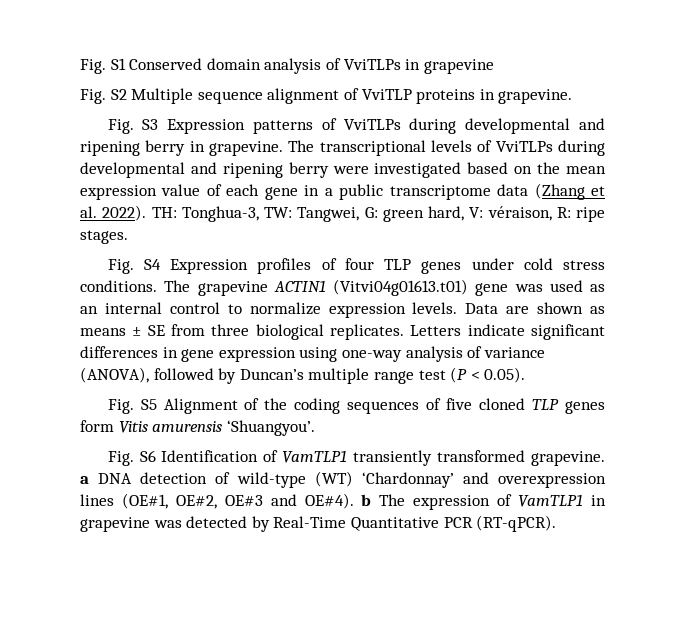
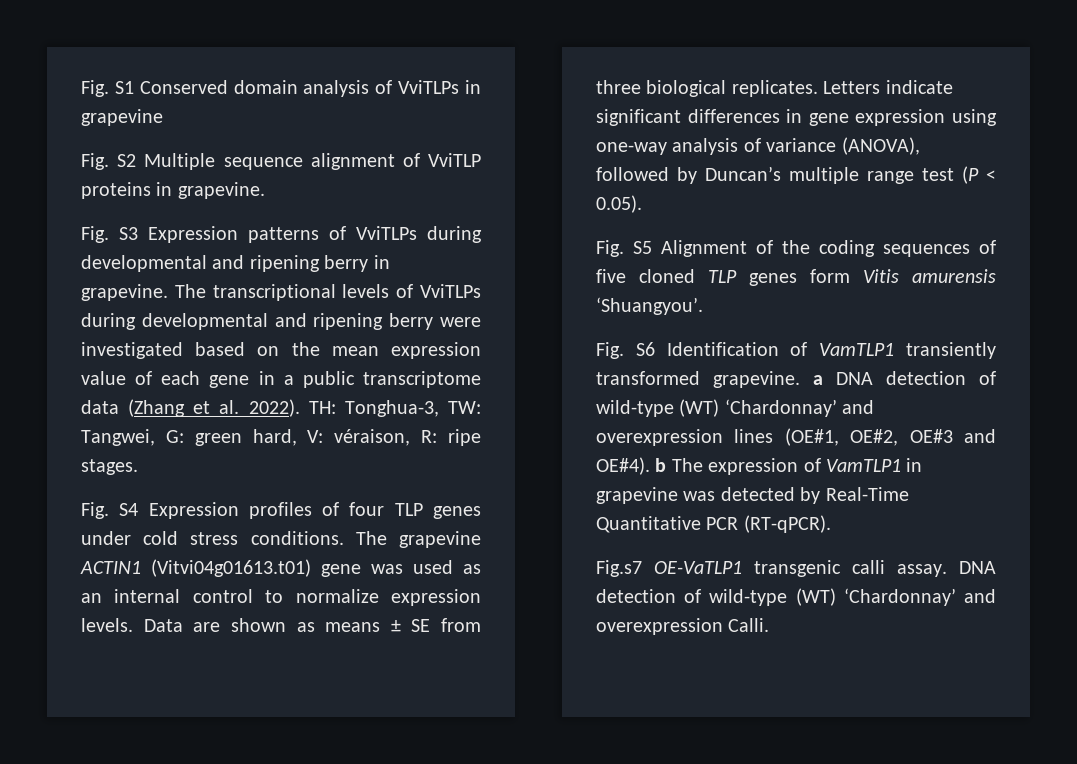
(557, 523) none -> [596,560,996,577] [596,588,996,606] [596,618,770,635] // Fig.s7 OE-VaTLP1 transgenic calli assay. DNA detection of wild-type (WT) ‘Chardonnay’ and overexpression Calli.

